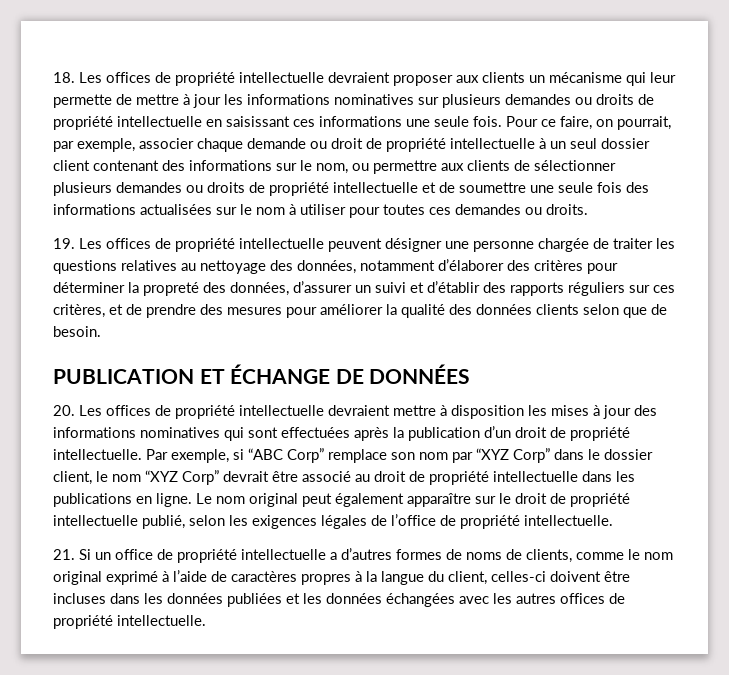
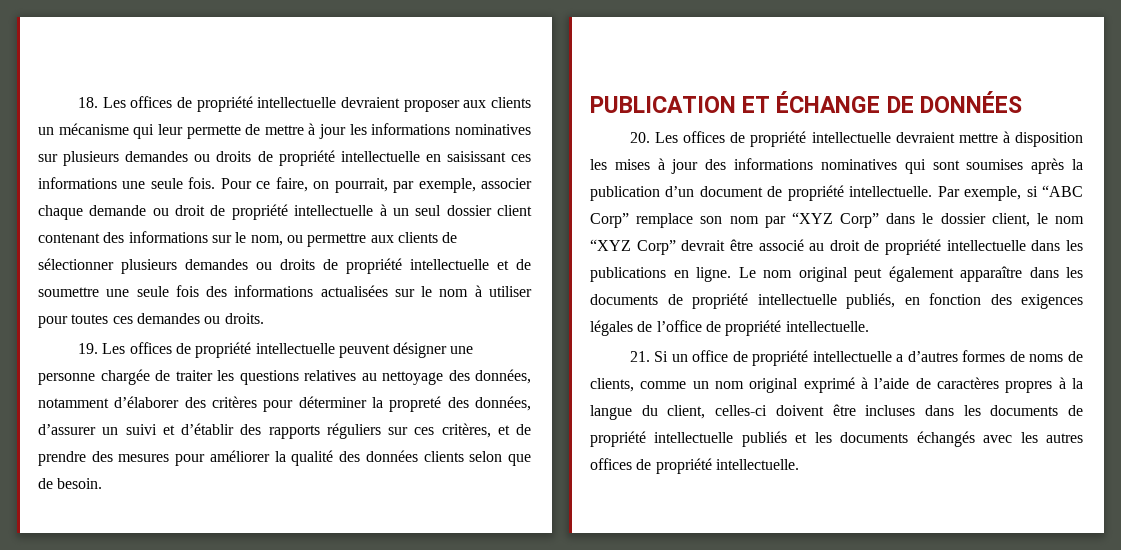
[281,427,350,438] effectuées -> [966,159,1024,170] soumises
[515,427,547,438] droit -> [699,186,763,197] document
[475,493,630,507] [53,515,248,529] sur le droit de propriété intellectuelle publié, selon les -> [1029,267,1083,278] [590,293,1012,309] dans les documents de propriété intellectuelle publiés, en fonction des
[628,549,640,560] le -> [692,381,709,389] un
[167,593,455,607] données publiées et les données échangées -> [990,405,1083,416] [590,431,975,447] documents de propriété intellectuelle publiés et les documents échangés

